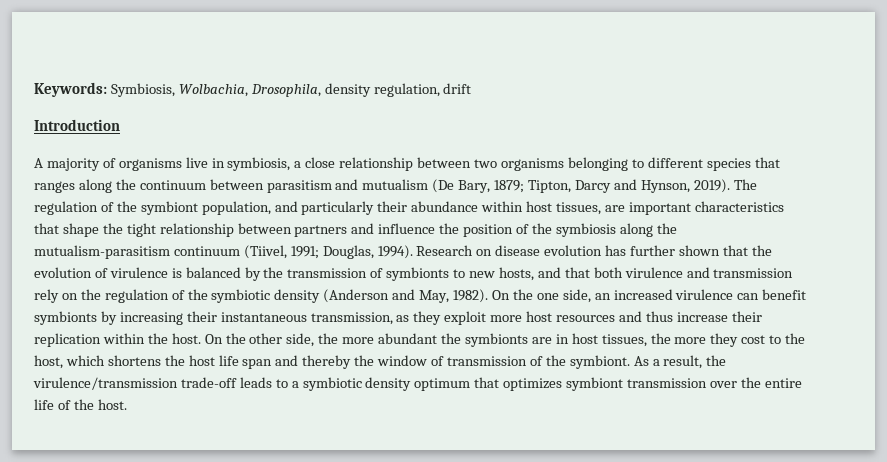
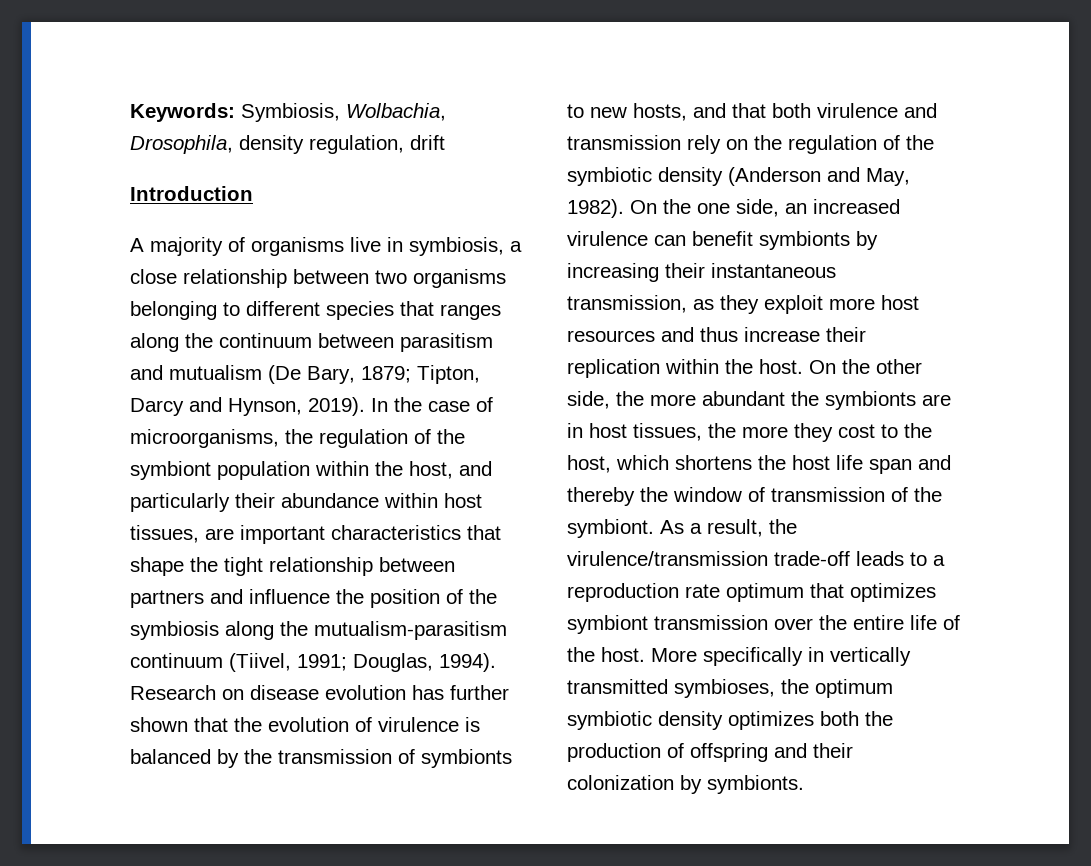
[733,179,757,190] [34,201,271,215] The regulation of the symbiont population, -> [371,397,493,412] [130,429,465,448] [130,461,453,480] In the case of microorganisms, the regulation of the symbiont population within the host,
[302,377,412,391] symbiotic density -> [567,583,720,602] reproduction rate
(127, 404) none -> [651,647,911,666] [567,679,893,698] [567,711,893,730] [567,743,853,762] [567,775,804,794] More specifically in vertically transmitted symbioses, the optimum symbiotic density optimizes both the production of offspring and their colonization by symbionts.

